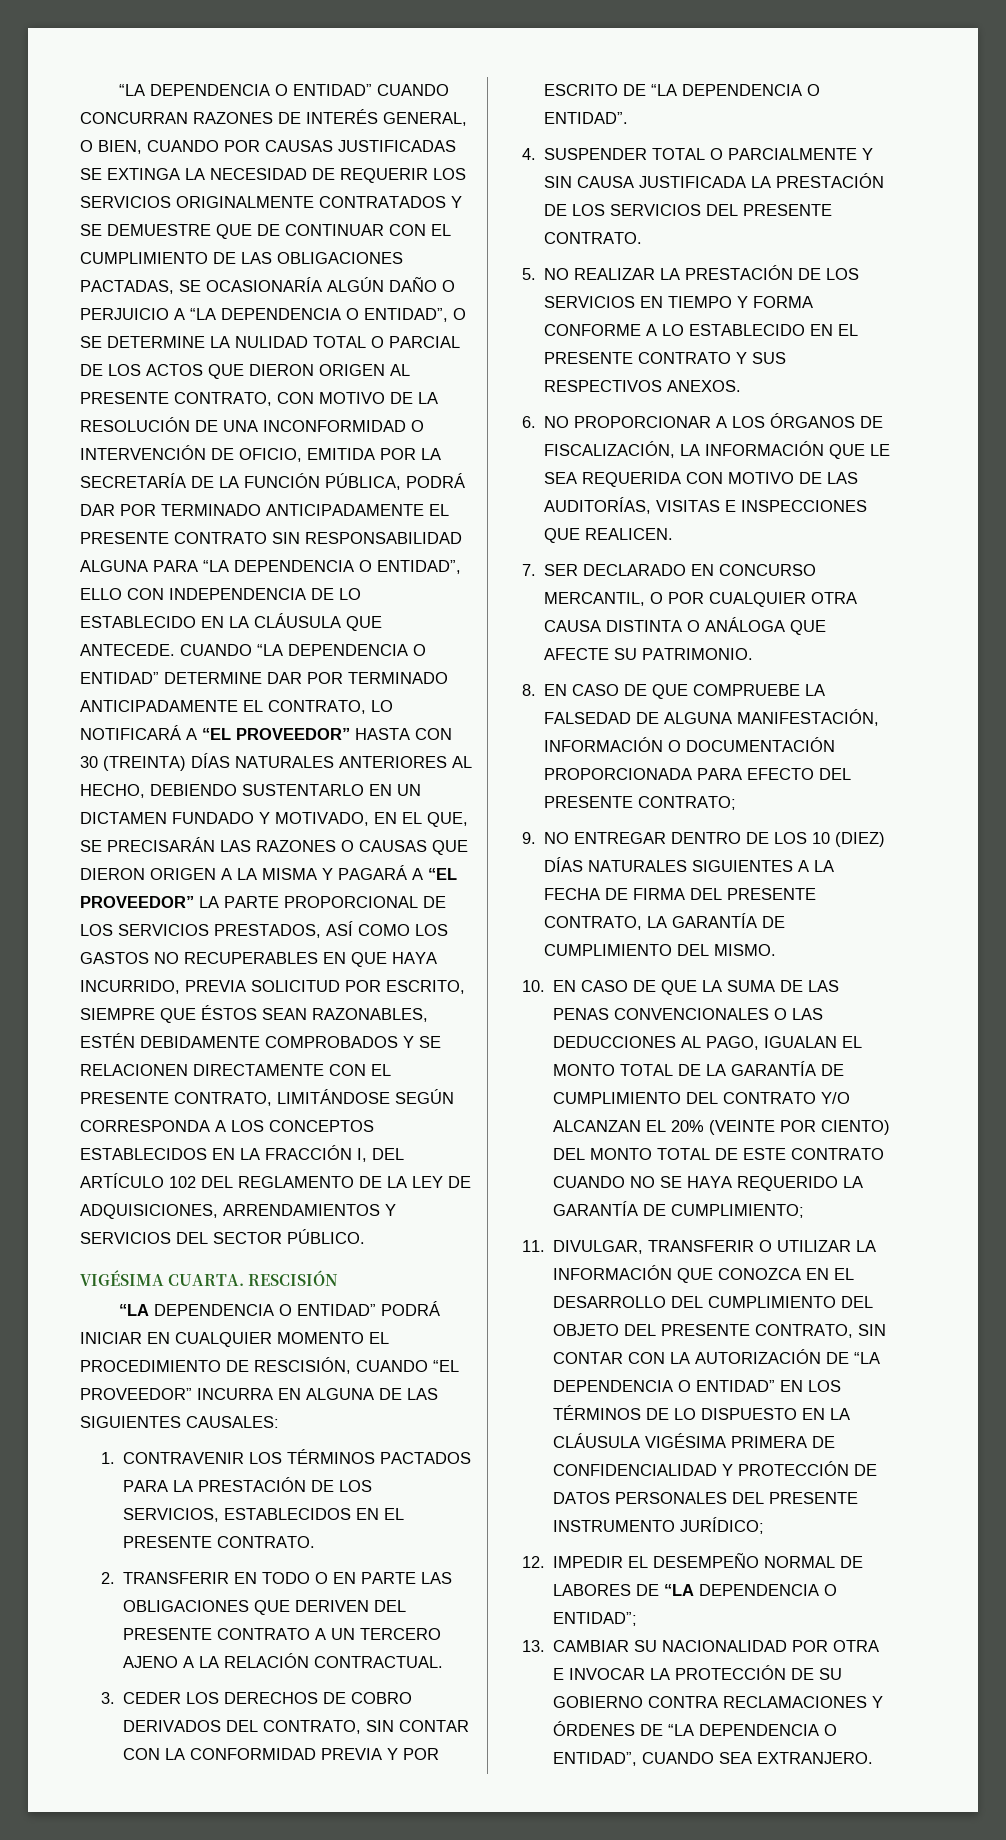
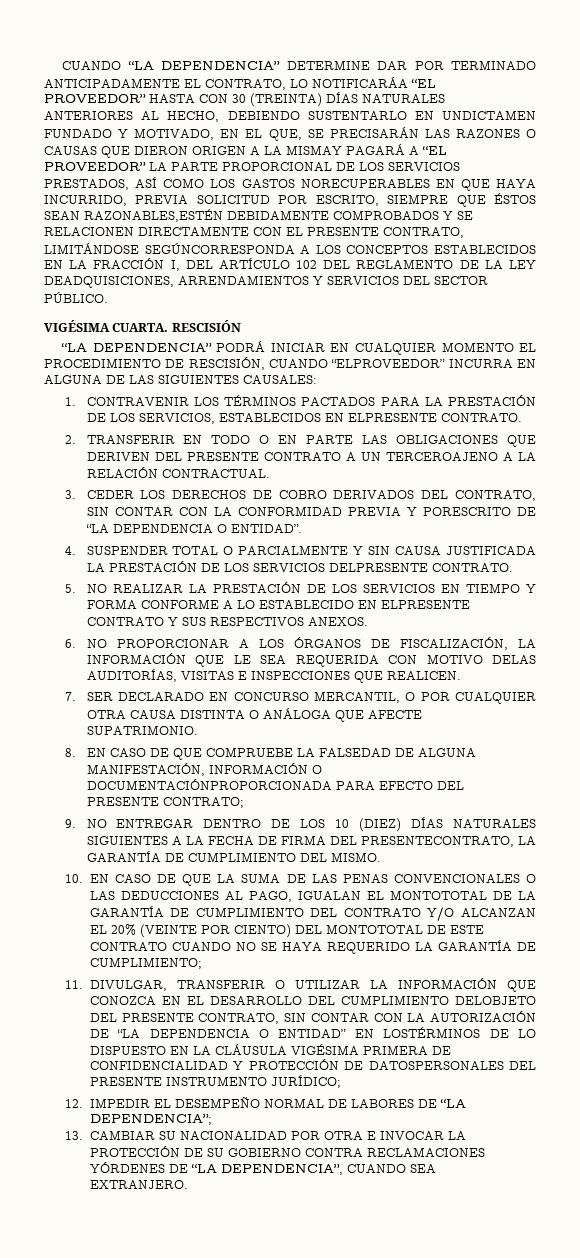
[118,84,449,96] [80,109,467,126] [80,140,456,154] [80,168,466,183] [80,196,462,208] [80,224,451,239] [80,252,403,264] [80,277,455,294] [80,308,466,322] [80,336,460,348] [80,364,410,379] [80,392,438,406] [80,417,424,432] [80,445,441,462] [80,473,465,490] [80,504,449,516] [80,532,462,544] [80,560,461,574] [80,588,361,600] [80,613,382,631] [80,644,426,656] [80,672,159,684] “LA DEPENDENCIA O ENTIDAD” CUANDO CONCURRAN RAZONES DE INTERÉS GENERAL, O BIEN, CUANDO POR CAUSAS JUSTIFICADAS SE EXTINGA LA NECESIDAD DE REQUERIR LOS SERVICIOS ORIGINALMENTE CONTRATADOS Y SE DEMUESTRE QUE DE CONTINUAR CON EL CUMPLIMIENTO DE LAS OBLIGACIONES PACTADAS, SE OCASIONARÍA ALGÚN DAÑO O PERJUICIO A “LA DEPENDENCIA O ENTIDAD”, O SE DETERMINE LA NULIDAD TOTAL O PARCIAL DE LOS ACTOS QUE DIERON ORIGEN AL PRESENTE CONTRATO, CON MOTIVO DE LA RESOLUCIÓN DE UNA INCONFORMIDAD O INTERVENCIÓN DE OFICIO, EMITIDA POR LA SECRETARÍA DE LA FUNCIÓN PÚBLICA, PODRÁ DAR POR TERMINADO ANTICIPADAMENTE EL PRESENTE CONTRATO SIN RESPONSABILIDAD ALGUNA PARA “LA DEPENDENCIA O ENTIDAD”, ELLO CON INDEPENDENCIA DE LO ESTABLECIDO EN LA CLÁUSULA QUE ANTECEDE. CUANDO “LA DEPENDENCIA O ENTIDAD” -> [62,61,281,70] CUANDO “LA DEPENDENCIA”
[80,725,197,740] NOTIFICARÁ A -> [312,76,408,88] NOTIFICARÁA
[397,784,421,796] [80,812,167,824] UN DICTAMEN -> [442,110,536,120] UNDICTAMEN
[262,868,333,880] MISMA Y -> [286,145,342,155] MISMAY
[154,952,318,964] NO RECUPERABLES -> [300,179,430,188] NORECUPERABLES
[312,1008,428,1022] [80,1033,135,1048] RAZONABLES, ESTÉN -> [84,209,223,222] RAZONABLES,ESTÉN
[395,1089,454,1104] [80,1120,210,1132] SEGÚN CORRESPONDA -> [144,242,295,254] SEGÚNCORRESPONDA
[448,1176,471,1188] [80,1204,218,1219] DE ADQUISICIONES, -> [44,276,174,288] DEADQUISICIONES,
[153,1304,376,1316] DEPENDENCIA O ENTIDAD” -> [92,343,212,352] DEPENDENCIA”
[433,1360,459,1372] [80,1388,192,1400] “EL PROVEEDOR” -> [331,359,446,368] “ELPROVEEDOR”
[384,1508,405,1520] [123,1536,213,1548] EL PRESENTE -> [347,413,437,422] ELPRESENTE
[360,1628,442,1640] [123,1656,179,1668] TERCERO AJENO -> [385,452,498,461] TERCEROAJENO
[403,1748,440,1760] [544,84,619,96] POR ESCRITO -> [422,507,511,516] PORESCRITO
[706,204,833,216] DEL PRESENTE -> [328,563,428,572] DELPRESENTE
[838,324,859,336] [544,352,634,364] EL PRESENTE -> [380,600,470,609] ELPRESENTE
[799,472,859,484] DE LAS -> [492,655,536,664] DELAS
[614,648,754,660] SU PATRIMONIO. -> [86,725,198,735] SUPATRIMONIO.
[686,737,836,752] [544,768,693,780] DOCUMENTACIÓN PROPORCIONADA -> [86,779,332,790] DOCUMENTACIÓNPROPORCIONADA
[727,888,817,900] [544,916,643,930] PRESENTE CONTRATO, -> [360,836,514,847] PRESENTECONTRATO,
[553,1064,674,1076] MONTO TOTAL -> [389,890,487,900] MONTOTOTAL
[590,1148,711,1160] MONTO TOTAL -> [325,924,423,934] MONTOTOTAL
[841,1296,874,1308] [553,1324,620,1336] DEL OBJETO -> [455,996,536,1005] DELOBJETO
[808,1380,842,1392] [553,1405,642,1420] LOS TÉRMINOS -> [383,1027,481,1038] LOSTÉRMINOS
[553,1492,728,1504] DATOS PERSONALES -> [368,1061,504,1070] DATOSPERSONALES
[699,1584,838,1596] [553,1612,638,1626] DEPENDENCIA O ENTIDAD”; -> [89,1114,212,1125] DEPENDENCIA”;
[872,1696,884,1708] [553,1721,838,1736] [553,1752,638,1766] Y ÓRDENES DE “LA DEPENDENCIA O ENTIDAD”, -> [89,1162,343,1175] YÓRDENES DE “LA DEPENDENCIA”,

